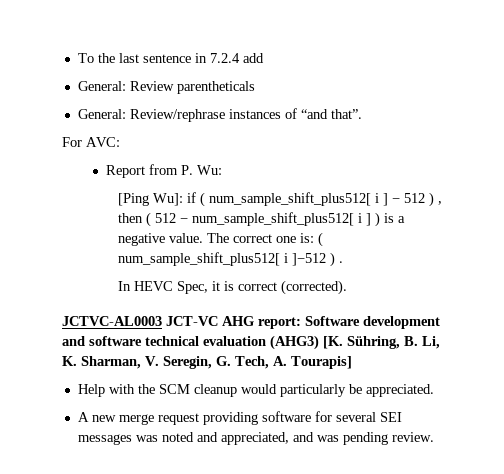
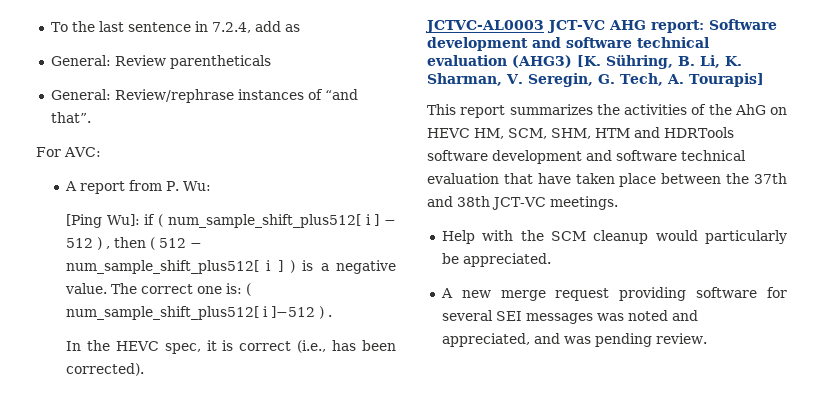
[209,53,240,63] 7.2.4 -> [211,22,251,33] 7.2.4,
(264, 58) none -> [284,24,300,32] as
[105,165,145,178] Report -> [64,181,125,194] A report
[133,280,347,295] HEVC Spec, it is correct (corrected). -> [86,340,396,354] [65,363,144,376] the HEVC spec, it is correct (i.e., has been corrected).
(352, 362) none -> [427,104,787,118] [427,127,734,139] [427,150,746,164] [427,173,787,187] [427,196,618,210] // This report summarizes the activities of the AhG on HEVC HM, SCM, SHM, HTM and HDRTools software development and software technical evaluation that have taken place between the 37th and 38th JCT-VC meetings.

